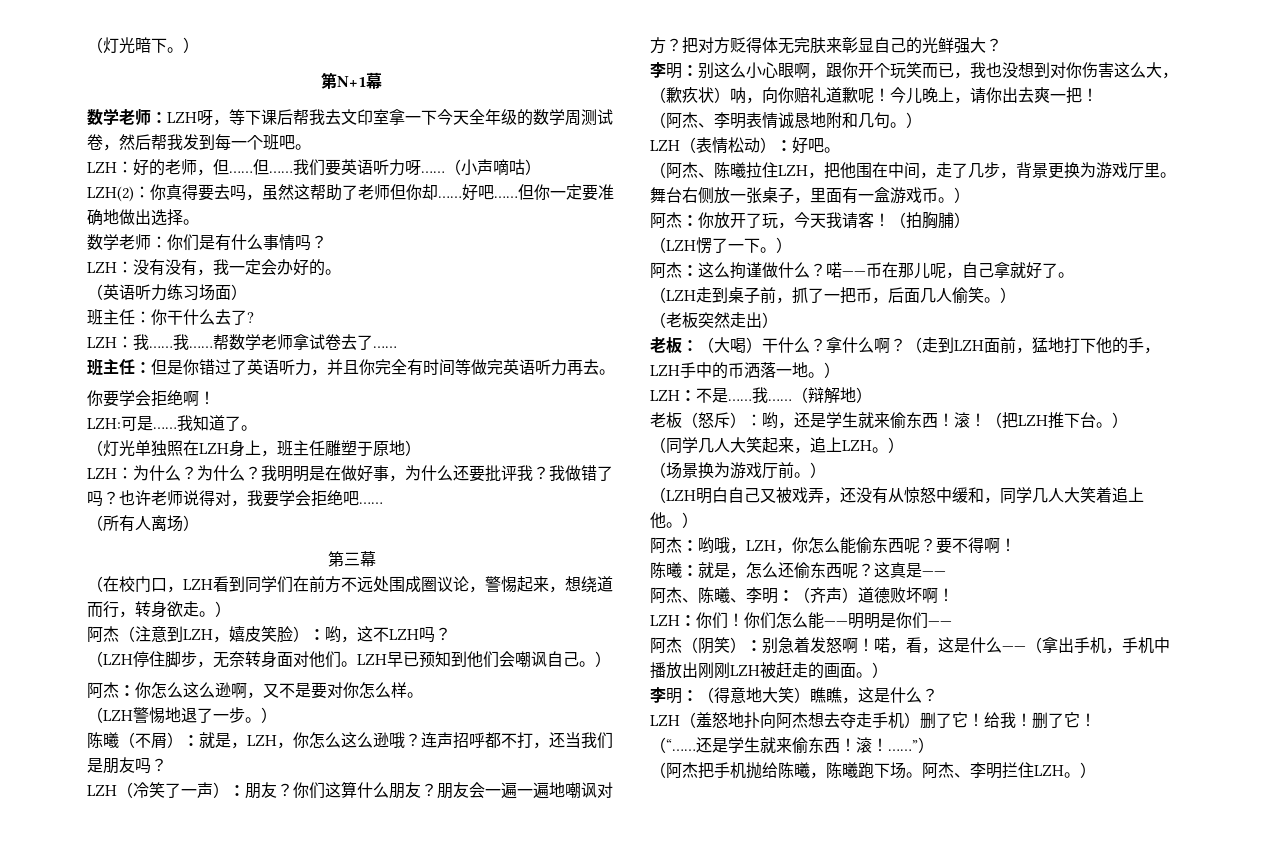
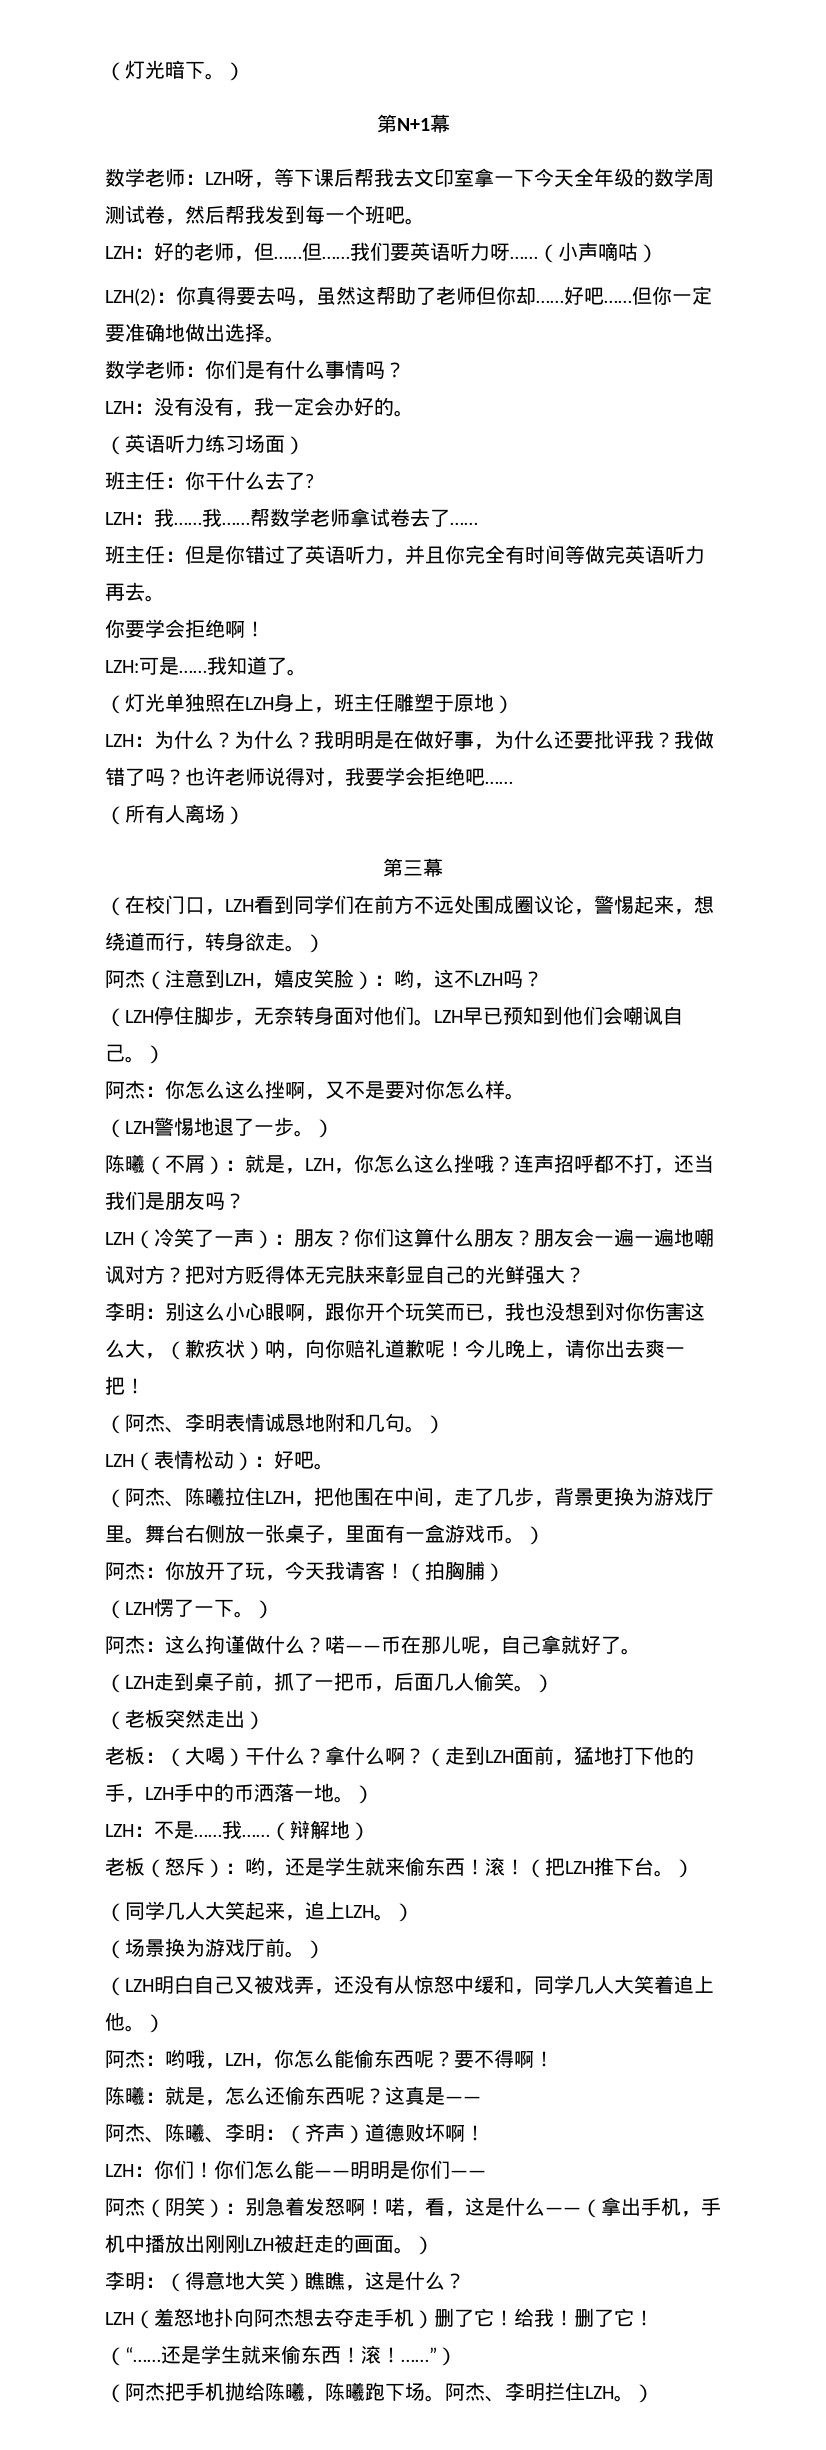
[215,682,231,698] 逊 -> [265,1080,285,1099] 挫
[373,732,389,748] 逊 -> [454,1154,474,1173] 挫

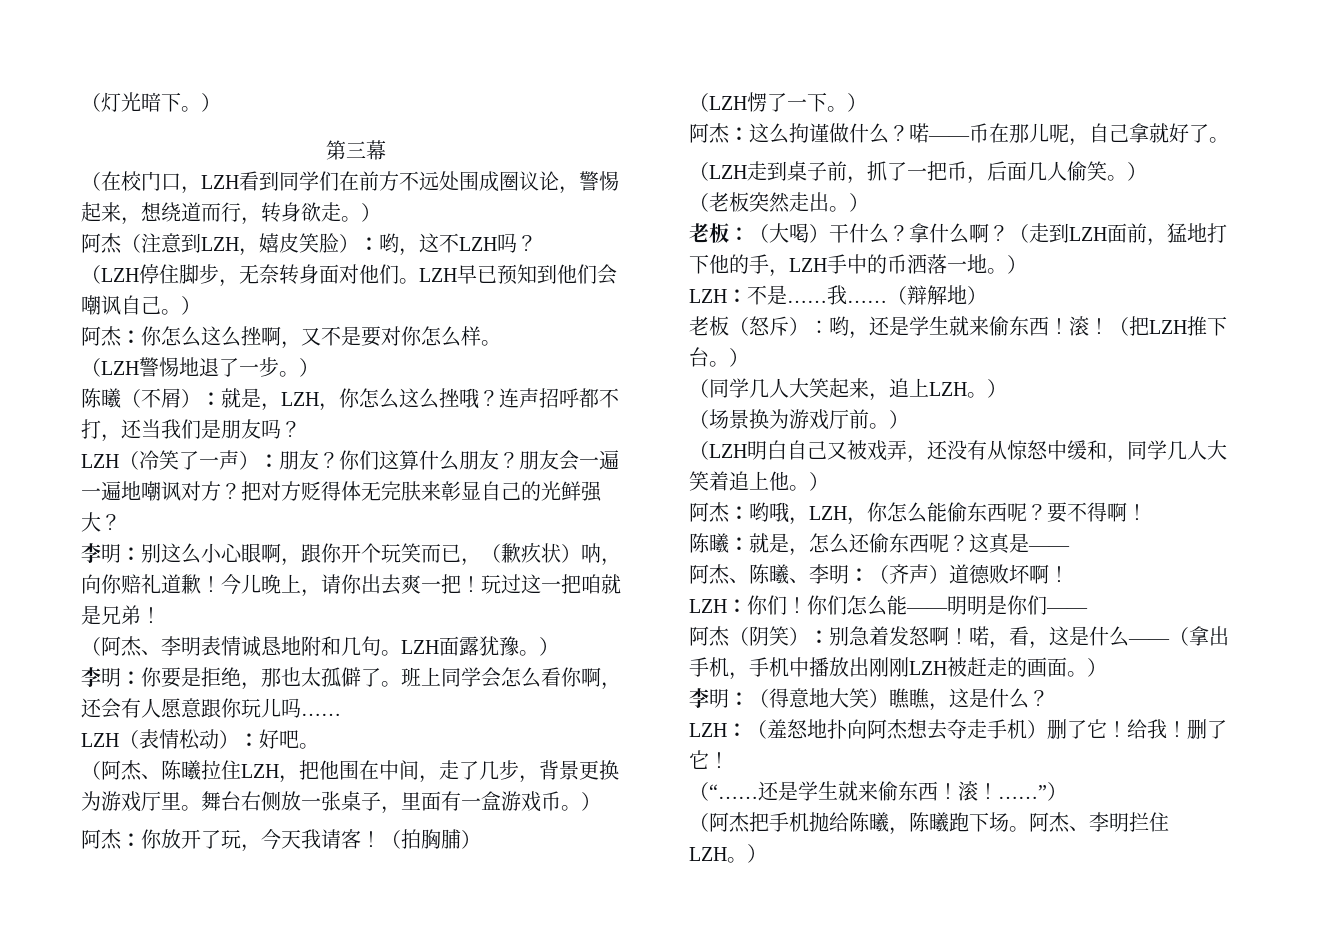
[376,114,450,133] [105,168,714,188] [105,205,425,225] [105,242,658,263] [105,286,712,306] [105,323,285,343] [105,360,405,379] [105,397,414,417] [105,434,305,455] [105,471,314,490] [105,508,478,527] [105,545,705,565] [105,582,165,602] [105,619,265,638] [105,656,307,676] [105,693,514,714] [105,730,714,750] [105,767,513,787] [105,804,245,825] // 第N+1幕 // 数学老师：LZH呀，等下课后帮我去文印室拿一下今天全年级的数学周测试卷，然后帮我发到每一个班吧。 // LZH：好的老师，但……但……我们要英语听力呀……（小声嘀咕） // LZH(2)：你真得要去吗，虽然这帮助了老师但你却……好吧……但你一定要准确地做出选择。 // 数学老师：你们是有什么事情吗？ // LZH：没有没有，我一定会办好的。 // （英语听力练习场面） // 班主任：你干什么去了? // LZH：我……我……帮数学老师拿试卷去了…… // 班主任：但是你错过了英语听力，并且你完全有时间等做完英语听力再去。 // 你要学会拒绝啊！ // LZH:可是……我知道了。 // （灯光单独照在LZH身上，班主任雕塑于原地） // LZH：为什么？为什么？我明明是在做好事，为什么还要批评我？我做错了吗？也许老师说得对，我要学会拒绝吧…… // （所有人离场） -> (221, 102) none
[505,1302,705,1321] [105,1339,165,1359] 我也没想到对你伤害这么大， -> (481, 562) none
[425,1340,445,1358] 呢 -> (201, 584) none
(145, 1386) none -> [481,574,621,594] [81,605,161,625] 玩过这一把咱就是兄弟！
[425,1415,445,1434] ） -> [401,636,559,656] [81,667,621,690] [81,698,341,719] LZH面露犹豫。） // 李明：你要是拒绝，那也太孤僻了。班上同学会怎么看你啊，还会有人愿意跟你玩儿吗……
(245, 1718) none -> [829,206,849,212] 。
(134, 2318) none -> [727,723,747,737] ：

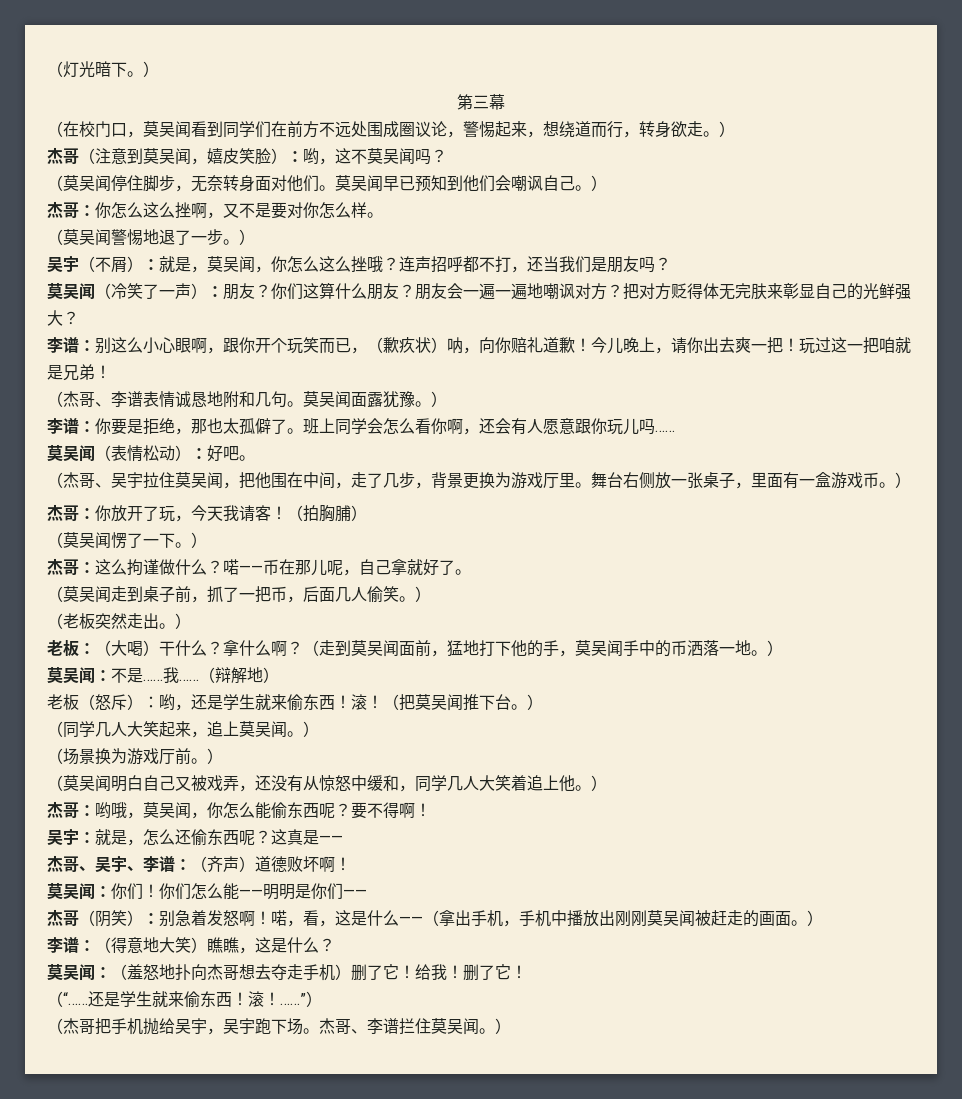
[201,175,239,189] LZH -> [143,121,191,138] 莫吴闻
[81,233,122,254] 阿杰 -> [47,147,79,164] 杰哥
[201,237,239,251] LZH -> [143,148,191,165] 莫吴闻
[459,237,497,251] LZH -> [367,148,415,165] 莫吴闻
[101,268,139,282] LZH -> [63,175,111,192] 莫吴闻
[419,268,457,282] LZH -> [335,175,383,192] 莫吴闻
[81,326,122,347] 阿杰 -> [47,201,79,218] 杰哥
[101,361,139,375] LZH -> [63,229,111,246] 莫吴闻
[81,388,121,408] 陈曦 -> [47,256,79,272] 吴宇
[281,392,319,406] LZH -> [207,256,255,273] 莫吴闻
[81,454,119,468] LZH -> [47,283,95,300] 莫吴闻
[101,544,121,563] 明 -> [63,336,79,353] 谱
[101,636,201,657] 阿杰、李明 -> [63,391,143,407] 杰哥、李谱
[401,640,439,654] LZH -> [303,391,351,408] 莫吴闻
[101,668,121,687] 明 -> [63,417,79,434] 谱
[81,733,119,747] LZH -> [47,445,95,462] 莫吴闻
[101,760,279,781] 阿杰、陈曦拉住LZH -> [63,472,223,489] 杰哥、吴宇拉住莫吴闻
[81,829,122,850] 阿杰 -> [47,504,79,521] 杰哥
[709,96,747,110] LZH -> [63,532,111,549] 莫吴闻
[689,123,730,144] 阿杰 -> [47,558,79,575] 杰哥
[709,165,747,179] LZH -> [63,586,111,603] 莫吴闻
[1069,227,1107,241] LZH -> [351,640,399,657] 莫吴闻
[789,258,827,272] LZH -> [575,640,623,657] 莫吴闻
[689,289,727,303] LZH -> [47,667,95,684] 莫吴闻
[1149,320,1187,334] LZH -> [415,694,463,711] 莫吴闻
[929,382,967,396] LZH -> [239,721,287,738] 莫吴闻
[709,444,747,458] LZH -> [63,775,111,792] 莫吴闻
[689,502,730,523] 阿杰 -> [47,801,79,818] 杰哥
[809,506,847,520] LZH -> [143,802,191,819] 莫吴闻
[689,533,729,553] 陈曦 -> [47,829,79,845] 吴宇
[689,564,849,585] 阿杰、陈曦、李明 -> [47,855,175,872] 杰哥、吴宇、李谱
[689,599,727,613] LZH -> [47,883,95,900] 莫吴闻
[689,626,730,647] 阿杰 -> [47,909,79,926] 杰哥
[909,661,947,675] LZH -> [647,910,695,927] 莫吴闻
[709,689,729,708] 明 -> [63,936,79,953] 谱
[689,723,727,737] LZH -> [47,964,95,981] 莫吴闻
[867,719,908,740] 阿杰 -> [207,964,239,980] 杰哥
[709,812,750,833] 阿杰 -> [63,1018,95,1034] 杰哥
[849,812,1169,835] [689,847,727,861] 陈曦，陈曦跑下场。阿杰、李明拦住LZH -> [175,1018,479,1035] 吴宇，吴宇跑下场。杰哥、李谱拦住莫吴闻

